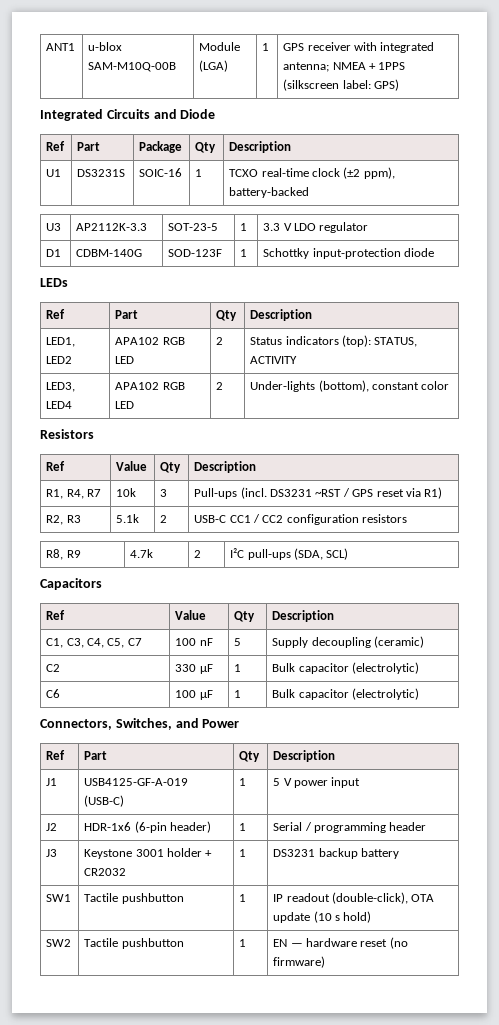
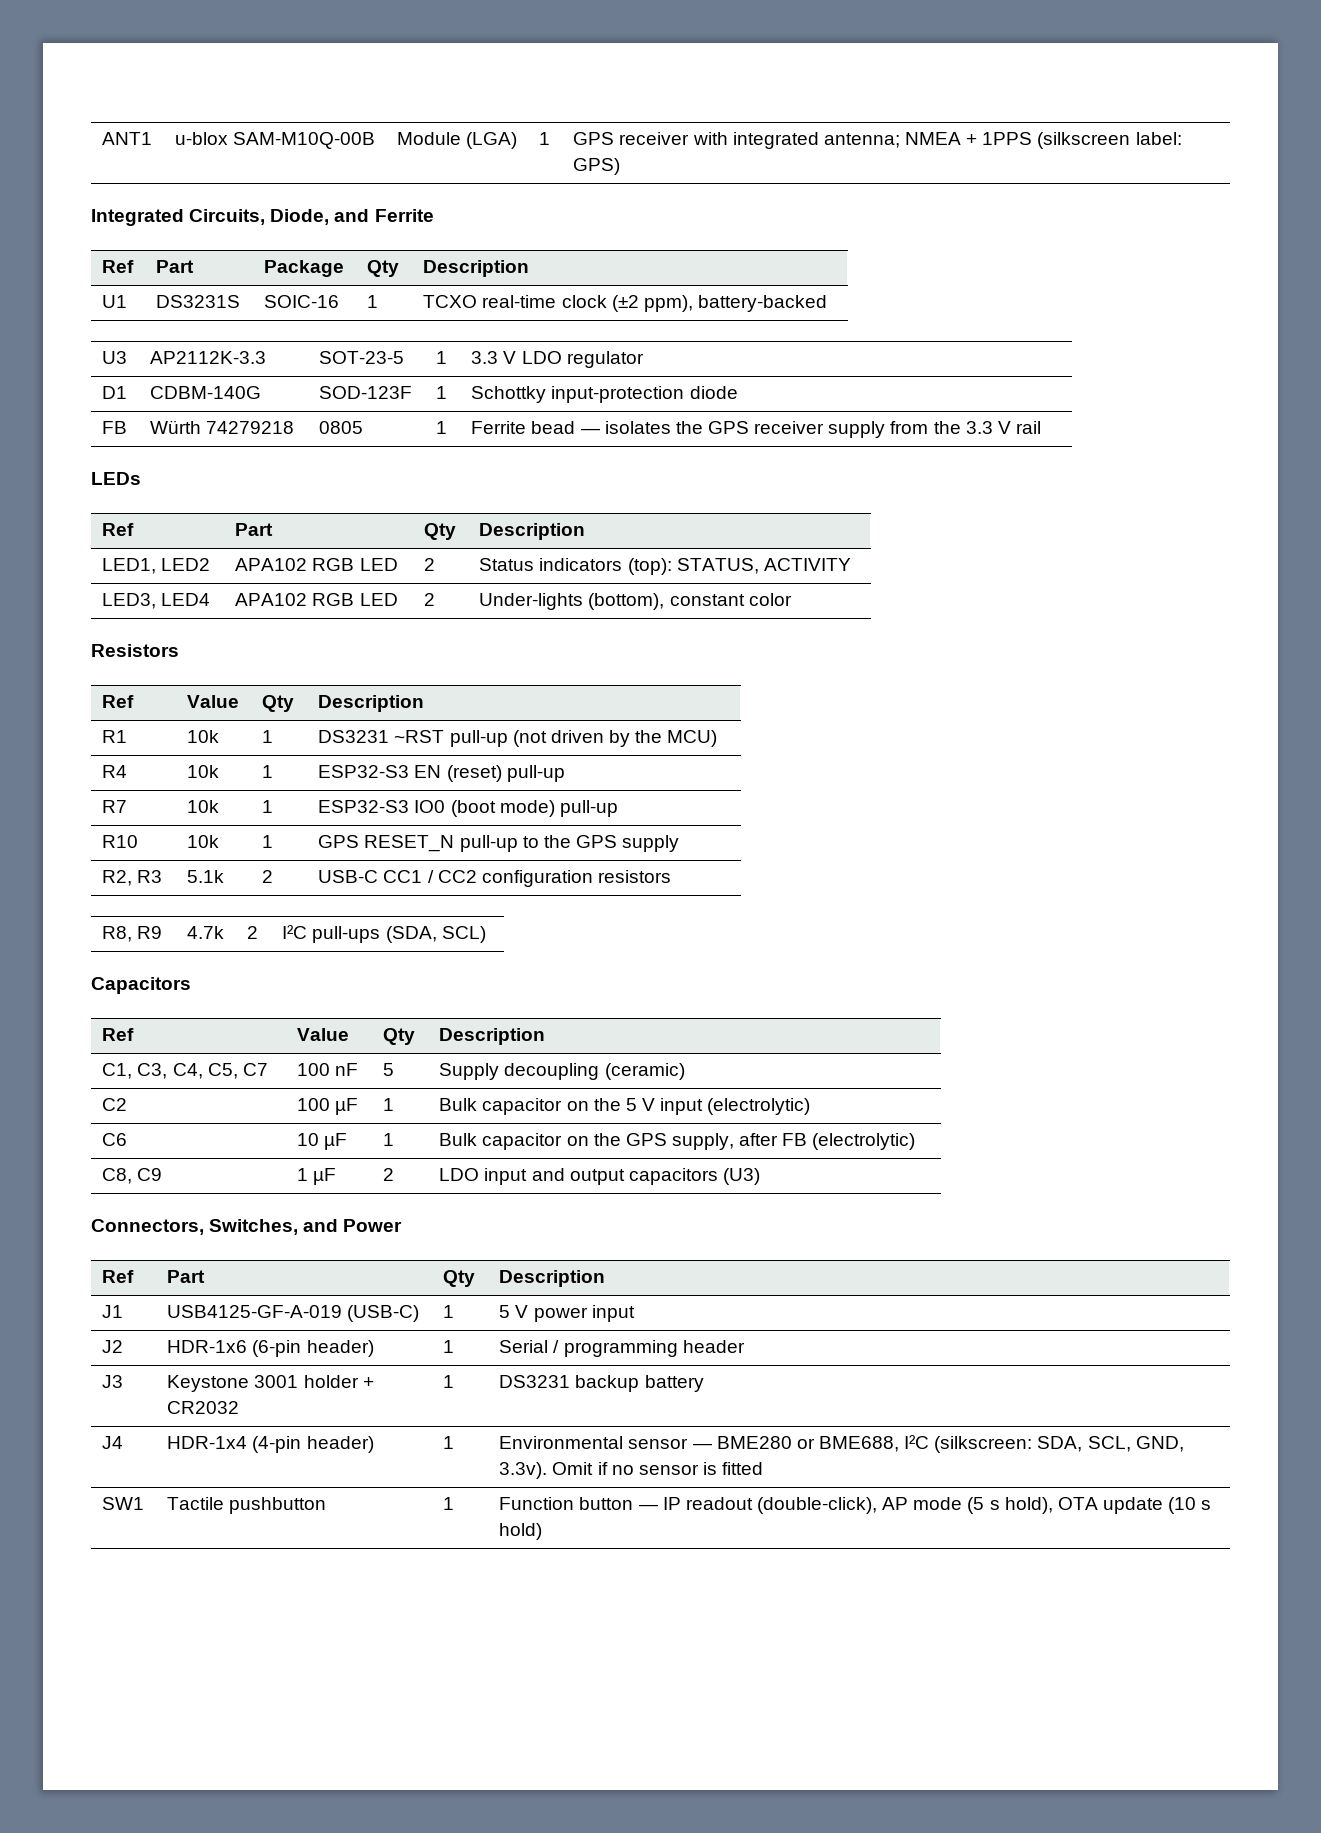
[106,109,216,119] Circuits and Diode -> [189,209,434,225] Circuits, Diode, and Ferrite
(435, 252) none -> [102,421,128,434] [150,420,295,434] [319,421,364,434] [436,421,448,434] [471,421,1041,438] // FB | Würth 74279218 | 0805 | 1 | Ferrite bead — isolates the GPS receiver supply from the 3.3 V rail
[46,489,102,499] [116,488,137,497] [160,489,168,497] [194,487,443,499] R1, R4, R7 | 10k | 3 | Pull-ups (incl. DS3231 ~RST / GPS reset via R1) -> [102,730,128,743] [187,730,220,743] [262,730,274,743] [318,730,718,747] [102,765,128,778] [187,765,220,778] [262,765,274,778] [318,765,565,782] [102,800,128,813] [187,800,220,813] [262,800,274,813] [318,800,618,817] [102,835,139,848] [187,835,220,848] [262,835,274,848] [318,835,680,852] R1 | 10k | 1 | DS3231 ~RST pull-up (not driven by the MCU) // R4 | 10k | 1 | ESP32-S3 EN (reset) pull-up // R7 | 10k | 1 | ESP32-S3 IO0 (boot mode) pull-up // R10 | 10k | 1 | GPS RESET_N pull-up to the GPS supply
[175,664,213,674] [234,664,242,672] [272,662,420,674] [46,689,61,698] | 330 µF | 1 | Bulk capacitor (electrolytic) // C6 -> (128, 1104) none
[352,688,420,700] (electrolytic) -> [566,1098,811,1115] [102,1133,128,1146] [297,1133,348,1150] [383,1133,395,1146] [439,1133,916,1150] [102,1168,163,1184] [297,1168,337,1185] [383,1168,395,1181] [439,1168,760,1185] on the 5 V input (electrolytic) // C6 | 10 µF | 1 | Bulk capacitor on the GPS supply, after FB (electrolytic) // C8, C9 | 1 µF | 2 | LDO input and output capacitors (U3)
[46,894,72,902] [84,893,184,904] [239,894,247,902] [273,892,409,904] SW1 | Tactile pushbutton | 1 | IP readout (double-click), -> [102,1436,124,1449] [167,1436,374,1453] [443,1436,455,1449] [499,1435,1184,1453] [499,1462,764,1479] [102,1497,145,1510] [167,1497,327,1514] [443,1497,455,1510] [499,1497,1053,1514] J4 | HDR-1x4 (4-pin header) | 1 | Environmental sensor — BME280 or BME688, I²C (silkscreen: SDA, SCL, GND, 3.3v). Omit if no sensor is fitted // SW1 | Tactile pushbutton | 1 | Function button — IP readout (double-click), AP mode (5 s hold),
[46,939,72,947] [84,938,184,949] [239,939,247,947] [273,937,408,949] [273,956,326,968] // SW2 | Tactile pushbutton | 1 | EN — hardware reset (no firmware) -> (543, 1531) none

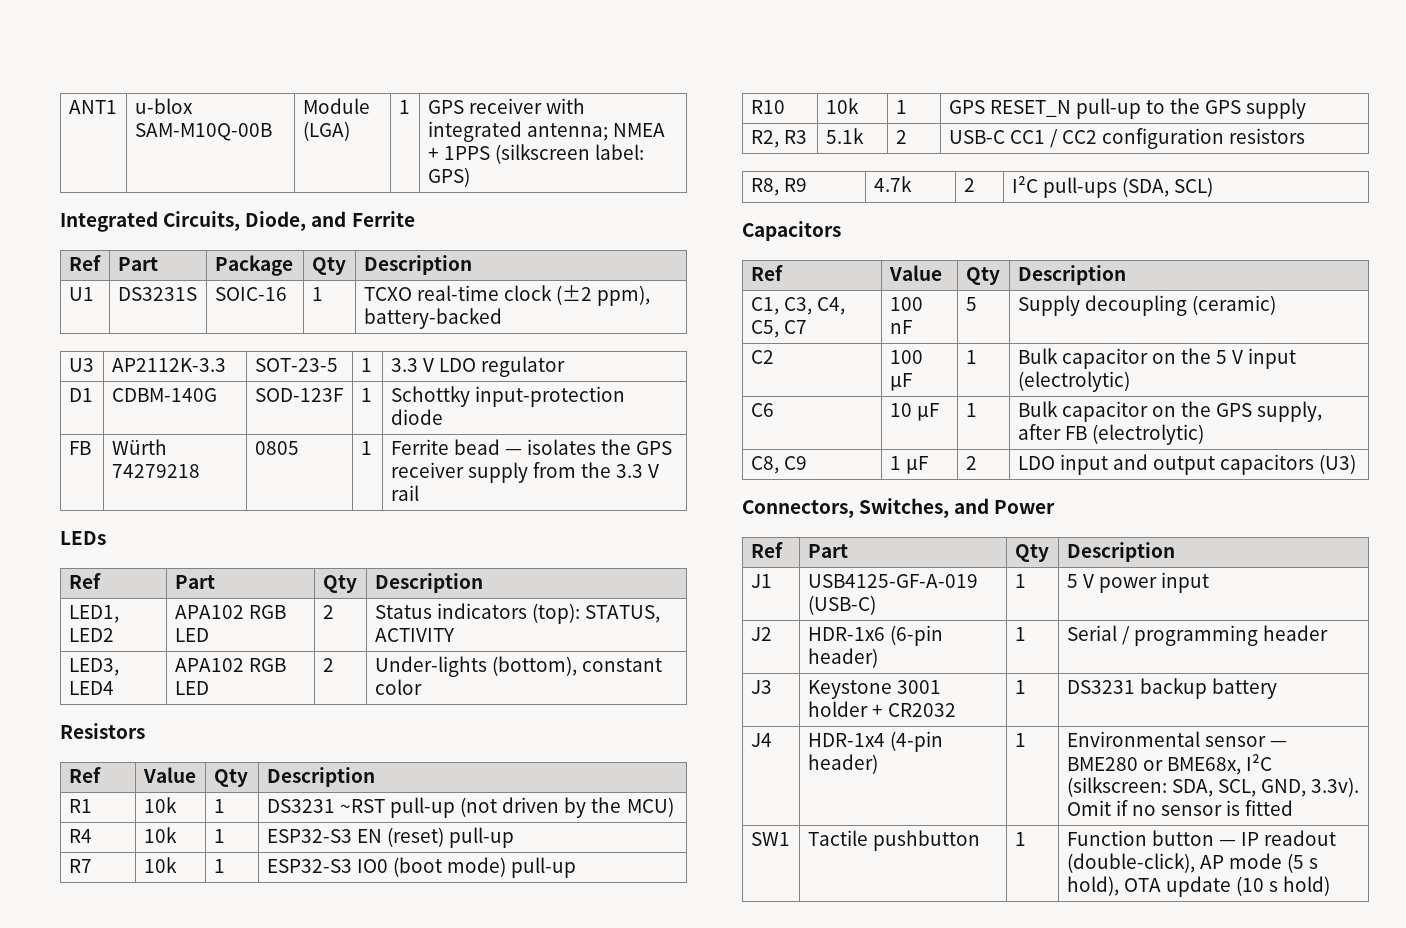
[818,1436,899,1452] BME688, -> [1166,757,1241,775] BME68x,

